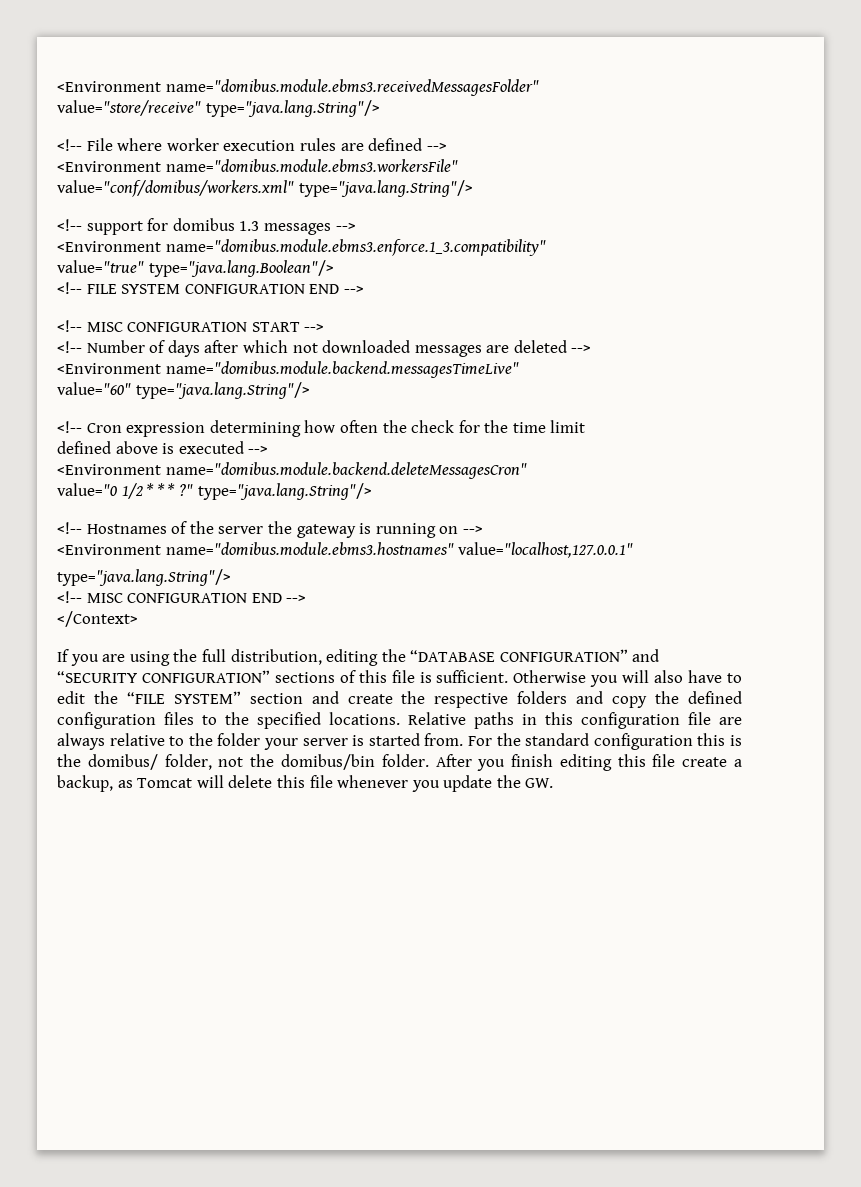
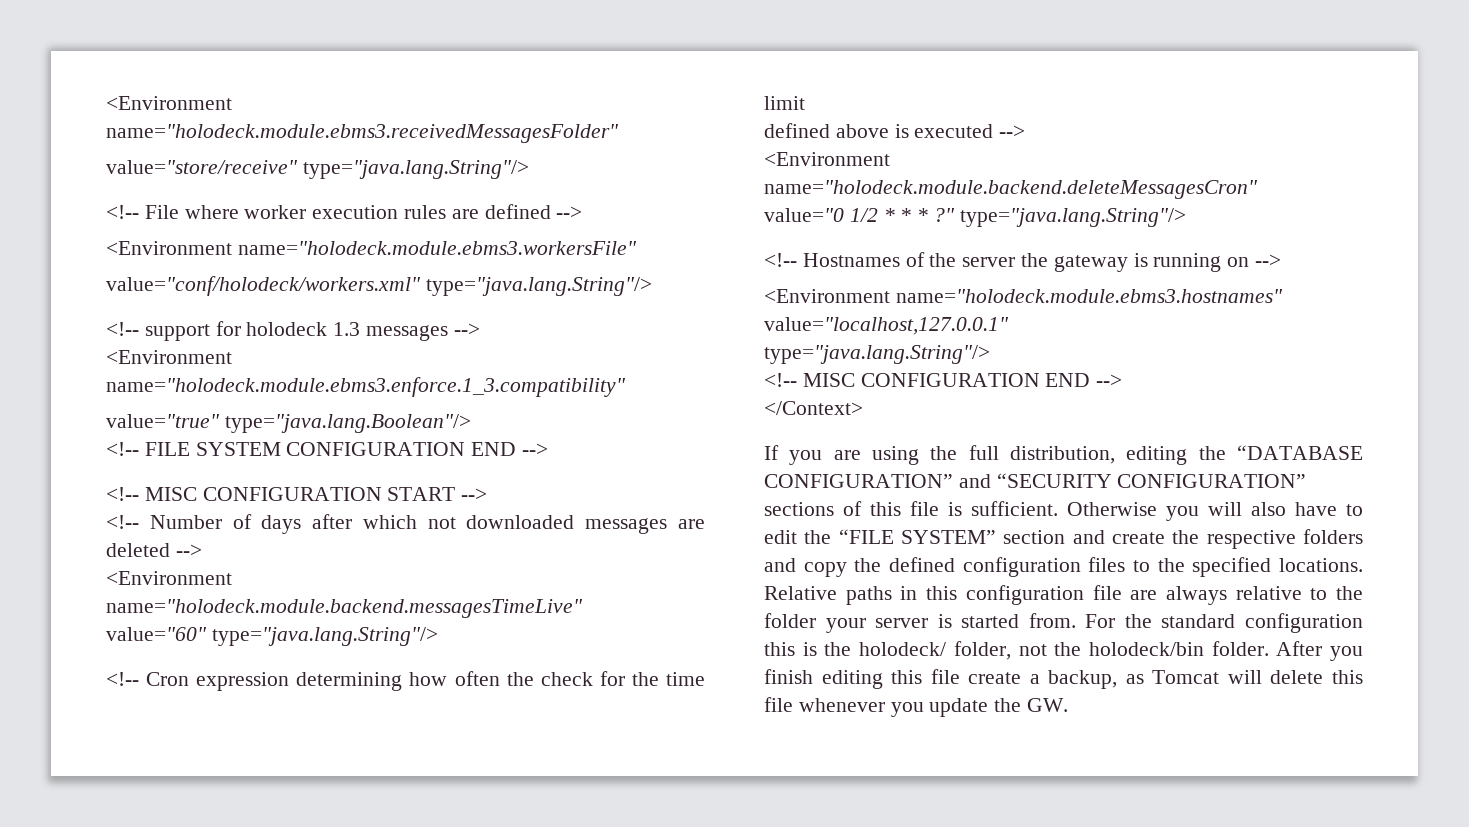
[57,79,539,96] <Environment name="domibus.module.ebms3.receivedMessagesFolder" -> [106,96,232,110] [106,124,619,143] <Environment name="holodeck.module.ebms3.receivedMessagesFolder"
[165,159,458,173] [57,180,294,197] name="domibus.module.ebms3.workersFile" // value="conf/domibus/workers.xml" -> [237,241,637,255] [106,276,421,296] name="holodeck.module.ebms3.workersFile" // value="conf/holodeck/workers.xml"
[172,218,235,231] domibus -> [246,322,328,336] holodeck
[165,239,546,256] name="domibus.module.ebms3.enforce.1_3.compatibility" -> [106,377,626,397] name="holodeck.module.ebms3.enforce.1_3.compatibility"
[165,361,519,378] name="domibus.module.backend.messagesTimeLive" -> [106,599,583,618] name="holodeck.module.backend.messagesTimeLive"
[165,462,527,479] name="domibus.module.backend.deleteMessagesCron" -> [764,180,1258,199] name="holodeck.module.backend.deleteMessagesCron"
[165,542,454,556] name="domibus.module.ebms3.hostnames" -> [895,289,1283,303] name="holodeck.module.ebms3.hostnames"
[87,754,158,770] domibus/ -> [859,642,947,656] holodeck/
[280,754,375,770] domibus/bin -> [1088,642,1204,656] holodeck/bin

